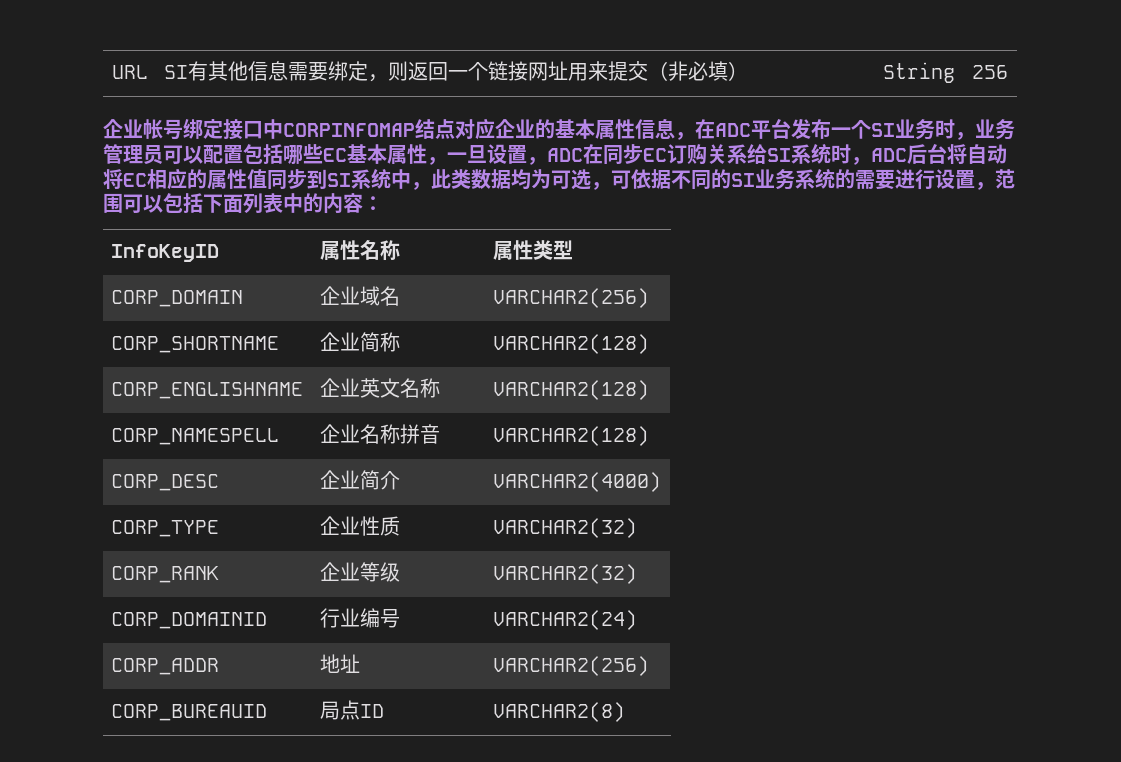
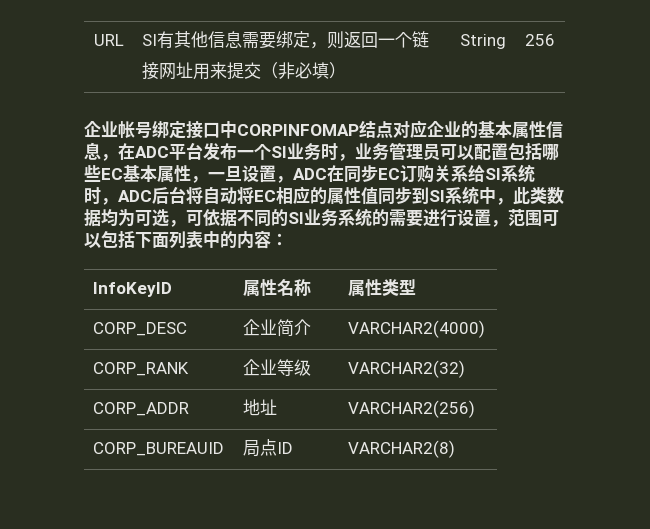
[111,290,244,307] [320,286,401,306] [493,288,650,308] [111,336,280,353] [320,332,401,352] [493,334,650,354] [111,382,304,399] [320,378,441,398] [493,380,650,400] [111,428,280,445] [320,424,441,444] [493,426,650,446] // CORP_DOMAIN | 企业域名 | VARCHAR2(256) // CORP_SHORTNAME | 企业简称 | VARCHAR2(128) // CORP_ENGLISHNAME | 企业英文名称 | VARCHAR2(128) // CORP_NAMESPELL | 企业名称拼音 | VARCHAR2(128) -> (417, 287) none
[111,520,220,537] [320,516,401,536] [493,518,638,538] // CORP_TYPE | 企业性质 | VARCHAR2(32) -> (486, 329) none
[111,612,268,629] [320,608,401,628] [493,610,638,630] // CORP_DOMAINID | 行业编号 | VARCHAR2(24) -> (466, 369) none

